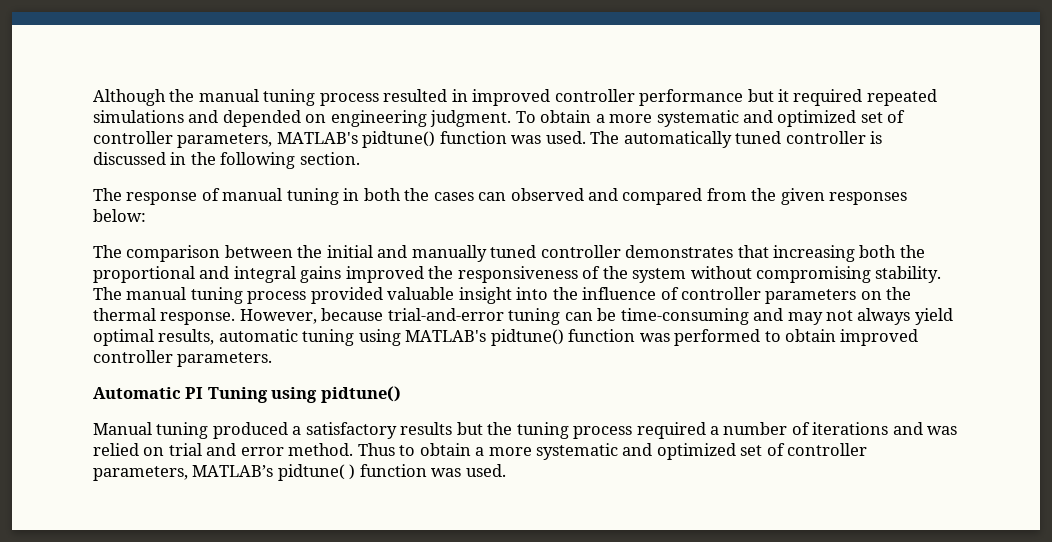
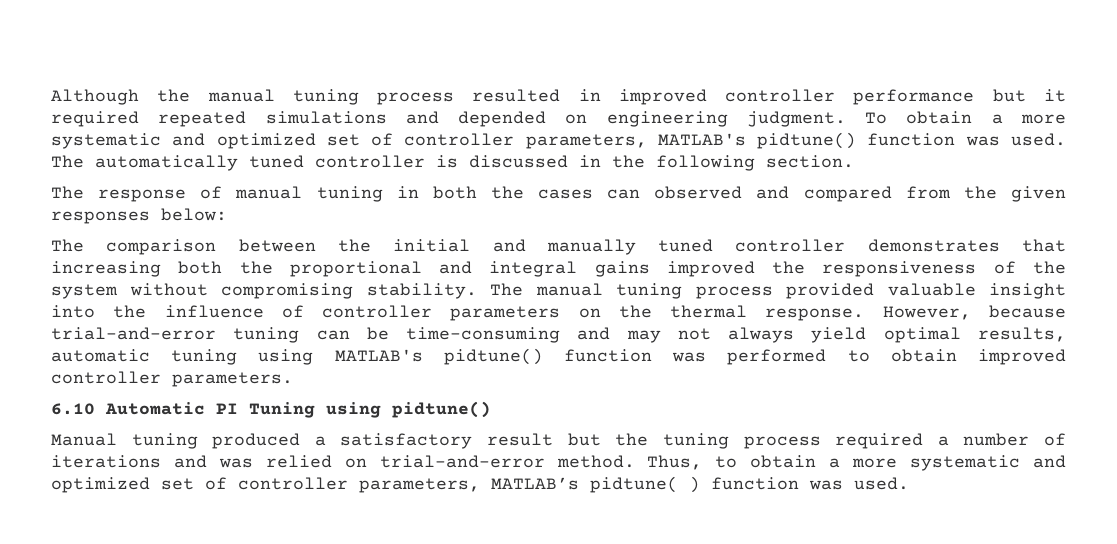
(273, 359) none -> [51,403,95,415] 6.10
[400,422,453,435] results -> [487,433,554,446] result
[168,443,395,456] trial and error method. Thus -> [379,455,703,470] trial-and-error method. Thus,

